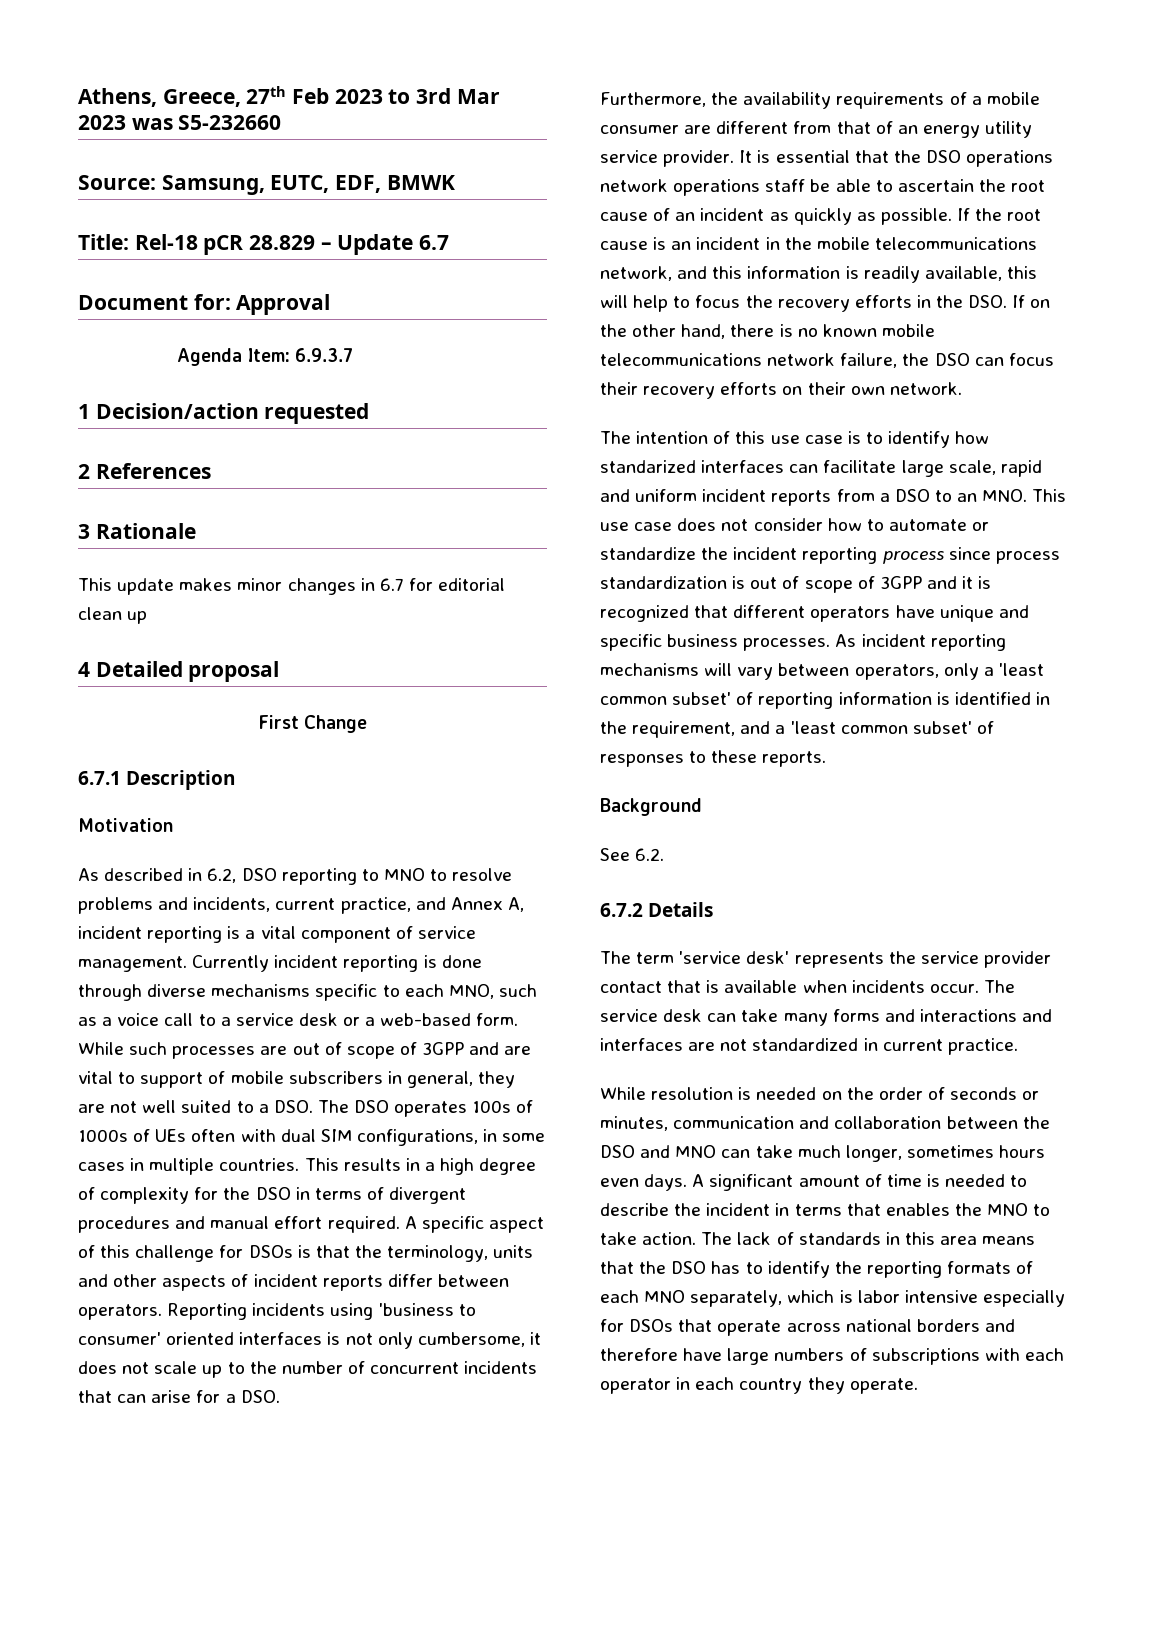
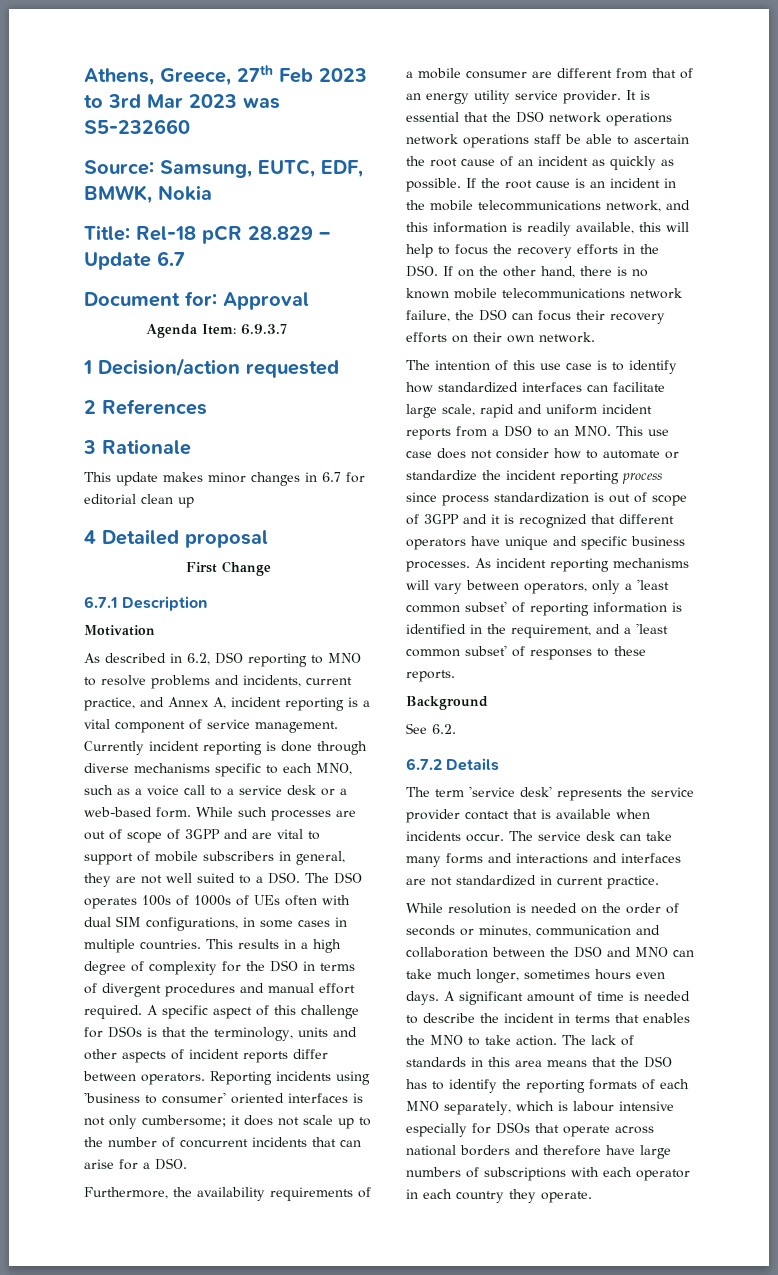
[386,175,455,190] BMWK -> [84,185,212,204] BMWK, Nokia
[417,1332,525,1347] cumbersome, -> [142,1115,226,1127] cumbersome;
(961, 156) none -> [549,112,601,123] network
[600,460,696,473] standarized -> [438,382,518,393] standardized
[857,1290,900,1303] labor -> [572,1101,614,1112] labour

